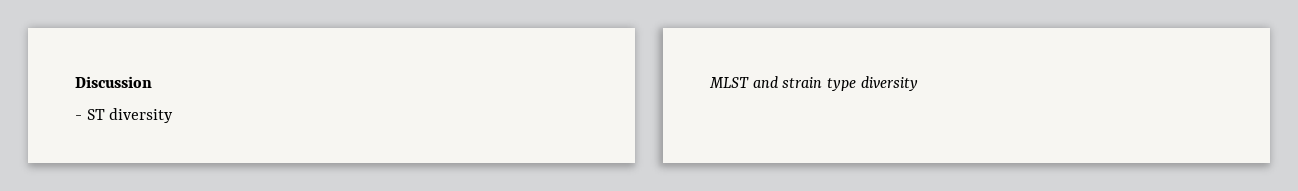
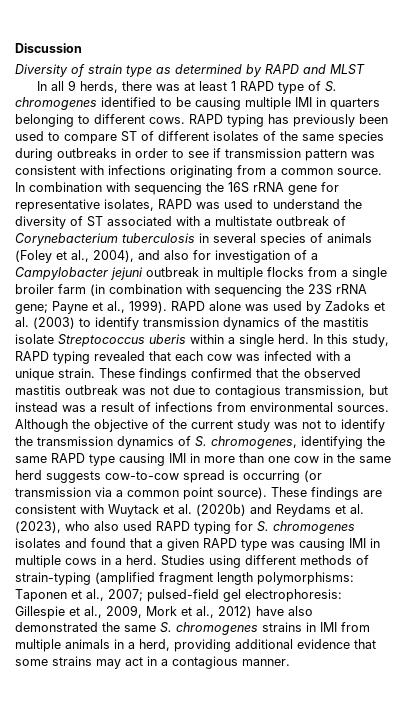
[75,108,174,123] [709,76,918,91] - ST diversity // MLST and strain type diversity -> [15,64,365,77] [37,80,338,94] [15,97,380,110] [15,114,388,127] [15,131,384,144] [15,148,375,161] [15,165,382,178] [15,182,339,195] [15,199,362,212] [15,216,346,229] [15,233,372,246] [15,250,318,263] [15,267,387,280] [15,284,367,297] [15,300,385,314] [15,317,369,330] [15,334,389,347] [15,351,351,364] [15,368,361,381] [15,385,388,398] [15,402,389,412] [15,419,385,432] [15,436,385,449] [15,453,391,466] [15,470,322,483] [15,487,382,500] [15,504,364,517] [15,521,355,534] [15,538,380,551] [15,555,369,568] [15,572,354,585] [15,589,342,602] [15,605,313,619] [15,622,370,635] [15,639,376,652] [15,656,290,669] Diversity of strain type as determined by RAPD and MLST // In all 9 herds, there was at least 1 RAPD type of S. chromogenes identified to be causing multiple IMI in quarters belonging to different cows. RAPD typing has previously been used to compare ST of different isolates of the same species during outbreaks in order to see if transmission pattern was consistent with infections originating from a common source. In combination with sequencing the 16S rRNA gene for representative isolates, RAPD was used to understand the diversity of ST associated with a multistate outbreak of Corynebacterium tuberculosis in several species of animals (Foley et al., 2004), and also for investigation of a Campylobacter jejuni outbreak in multiple flocks from a single broiler farm (in combination with sequencing the 23S rRNA gene; Payne et al., 1999). RAPD alone was used by Zadoks et al. (2003) to identify transmission dynamics of the mastitis isolate Streptococcus uberis within a single herd. In this study, RAPD typing revealed that each cow was infected with a unique strain. These findings confirmed that the observed mastitis outbreak was not due to contagious transmission, but instead was a result of infections from environmental sources. Although the objective of the current study was not to identify the transmission dynamics of S. chromogenes, identifying the same RAPD type causing IMI in more than one cow in the same herd suggests cow-to-cow spread is occurring (or transmission via a common point source). These findings are consistent with Wuytack et al. (2020b) and Reydams et al. (2023), who also used RAPD typing for S. chromogenes isolates and found that a given RAPD type was causing IMI in multiple cows in a herd. Studies using different methods of strain-typing (amplified fragment length polymorphisms: Taponen et al., 2007; pulsed-field gel electrophoresis: Gillespie et al., 2009, Mork et al., 2012) have also demonstrated the same S. chromogenes strains in IMI from multiple animals in a herd, providing additional evidence that some strains may act in a contagious manner.

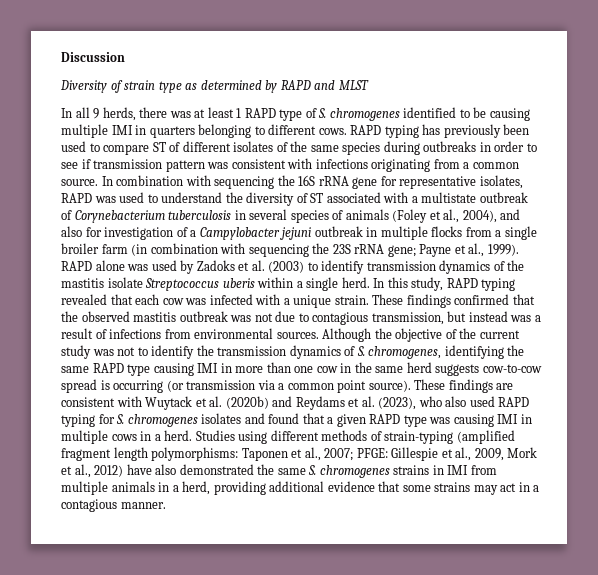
[147,589,342,602] pulsed-field gel electrophoresis: -> [356,448,388,458] PFGE:

